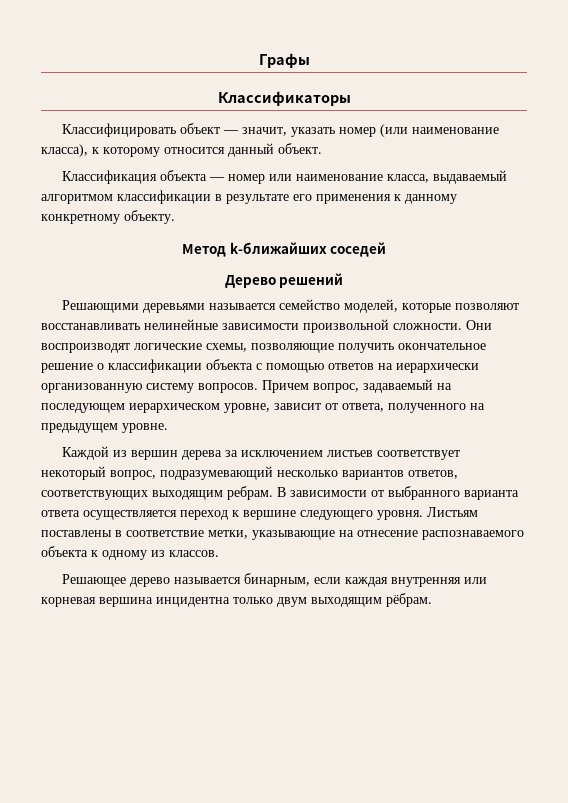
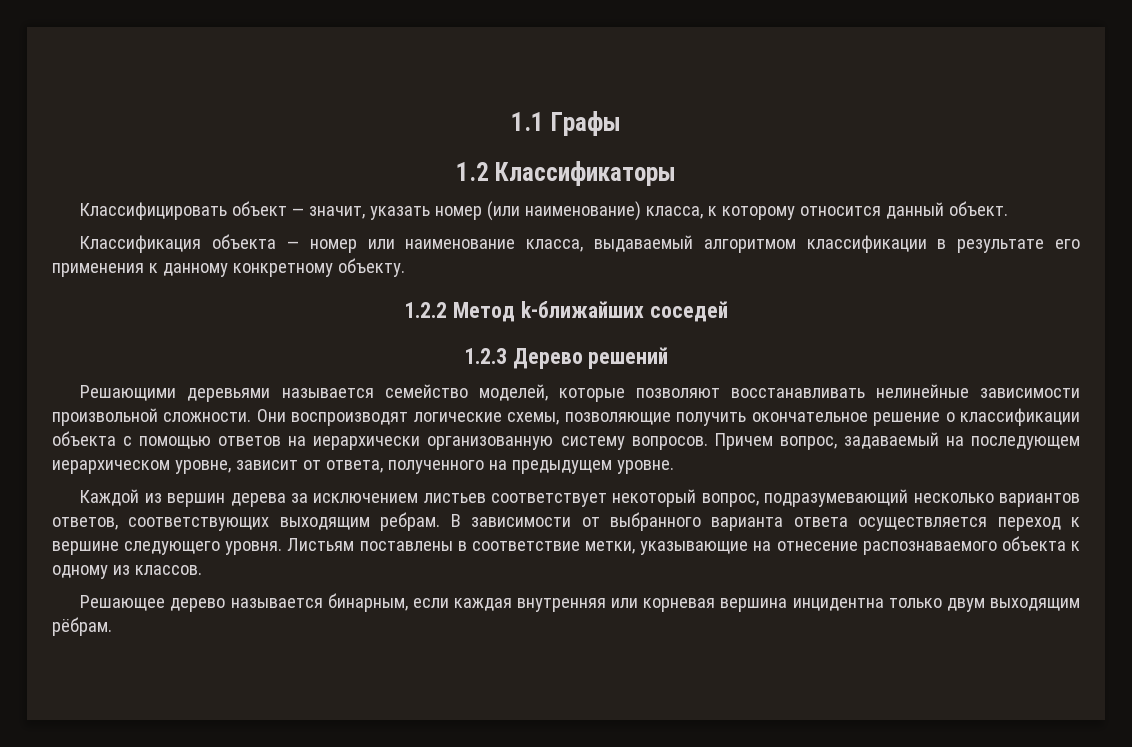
(258, 60) none -> [511,112,545,131] 1.1
(310, 60) none -> [455,162,489,181] 1.2
[411,127,499,134] [41,144,88,157] наименование класса), -> [525,201,704,221] наименование) класса,
(175, 217) none -> [404,302,448,318] 1.2.2
(387, 249) none -> [463,348,507,364] 1.2.3

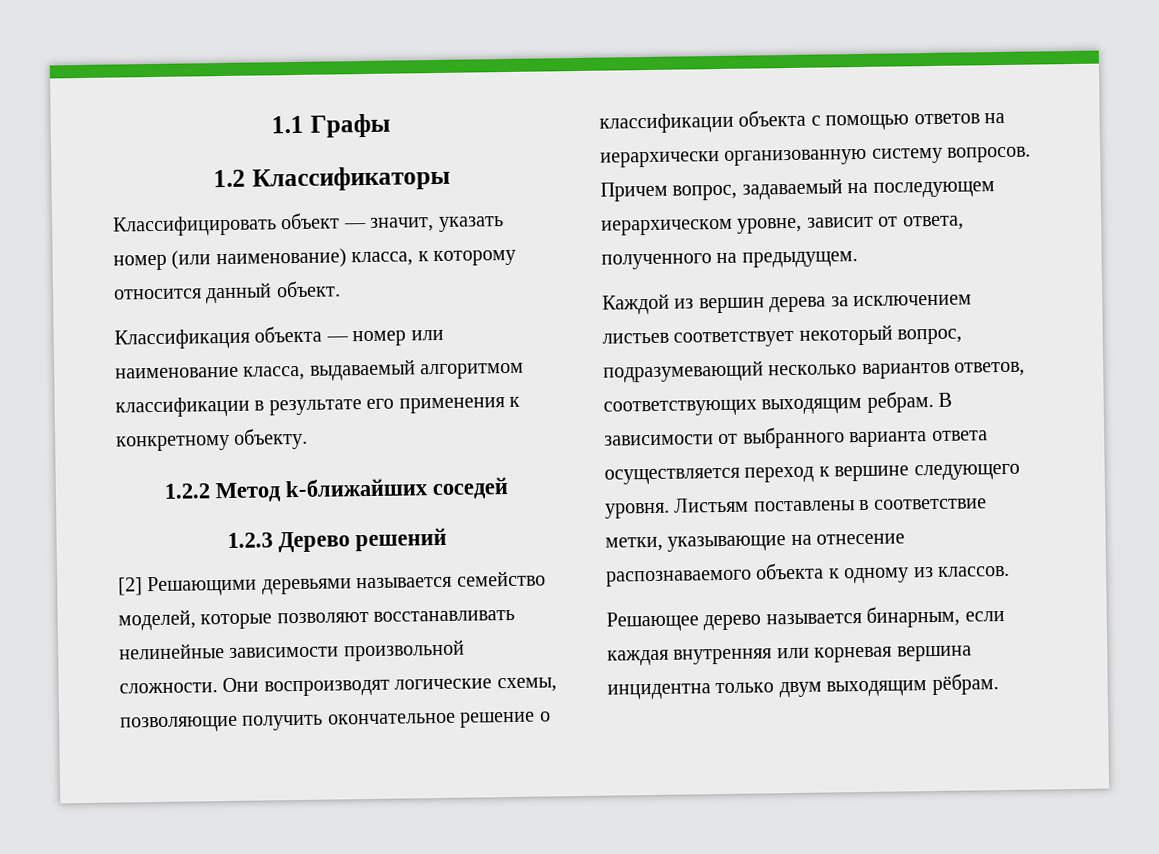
[162,263,228,277] данному -> (520, 401) none
(669, 358) none -> [118,577,143,596] [2]
[511,460,674,474] предыдущем уровне. -> [741,251,858,268] предыдущем.

